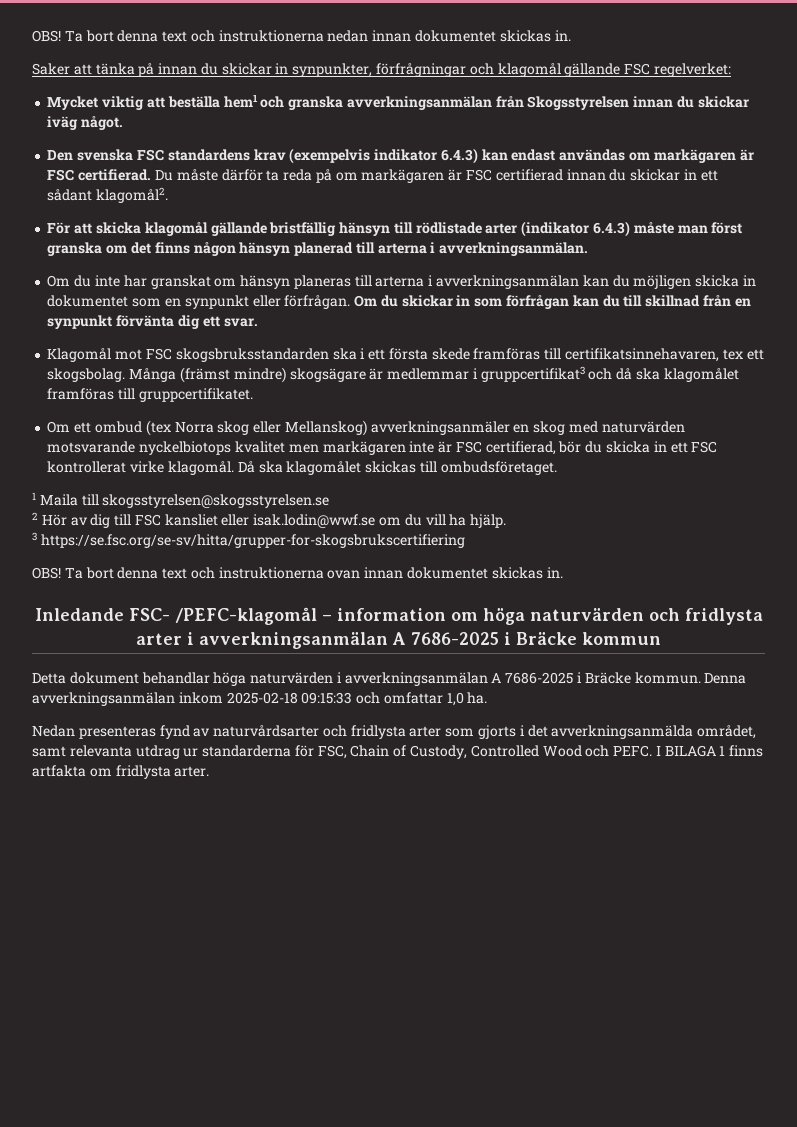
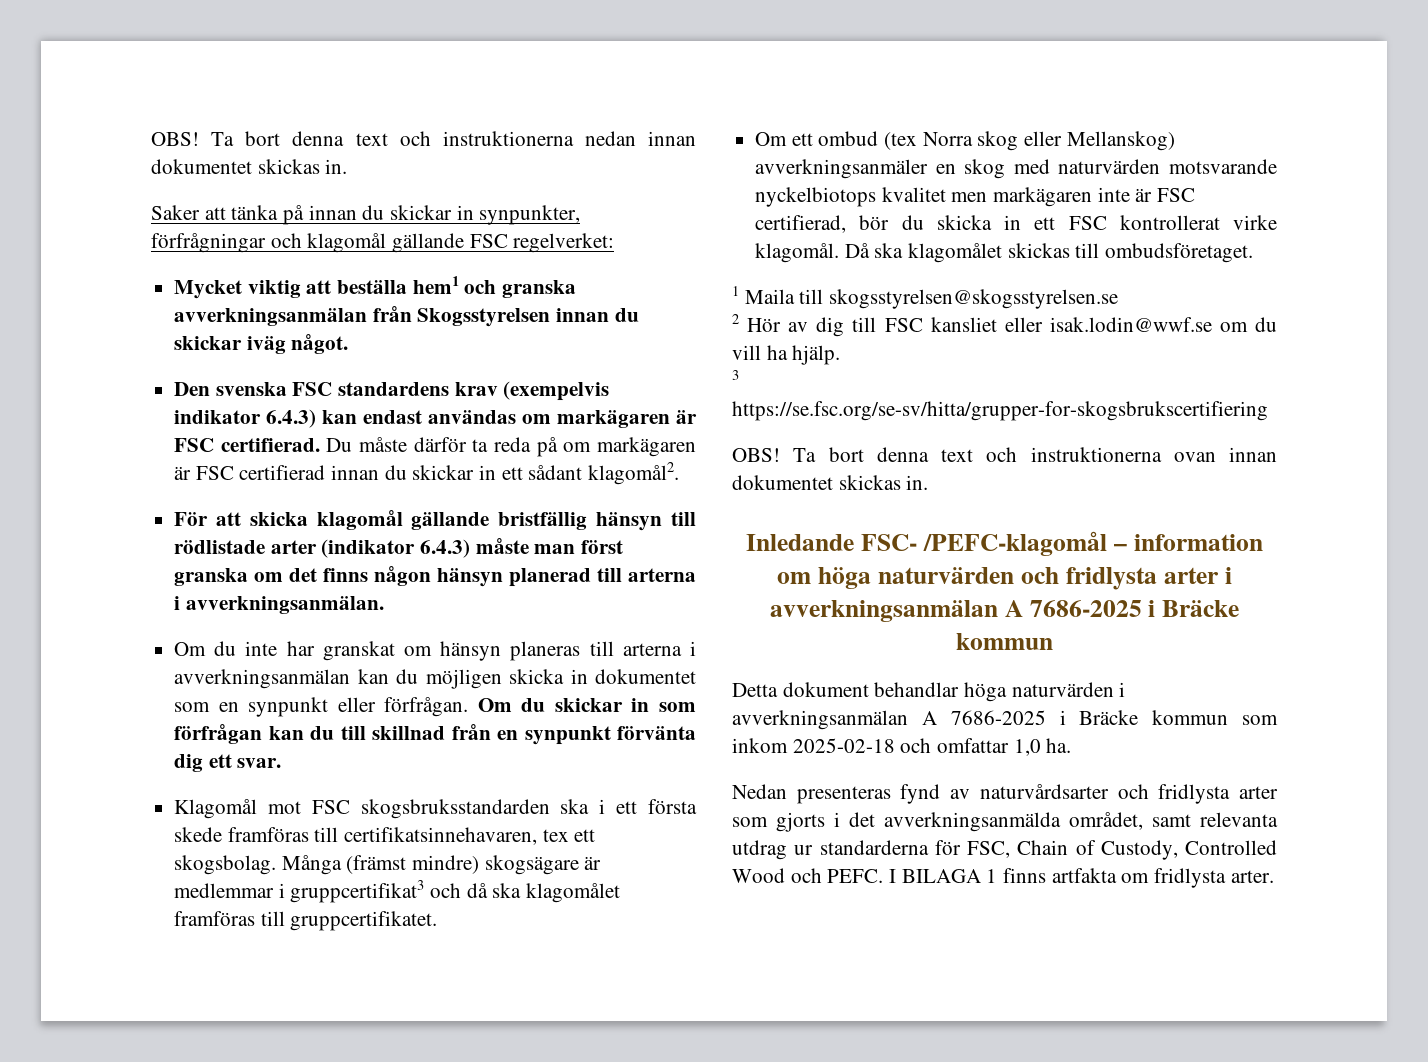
[634,672,747,684] [32,692,175,706] kommun. Denna avverkningsanmälan -> [1152,710,1278,725] kommun som
[301,692,353,704] 09:15:33 -> (895, 745) none

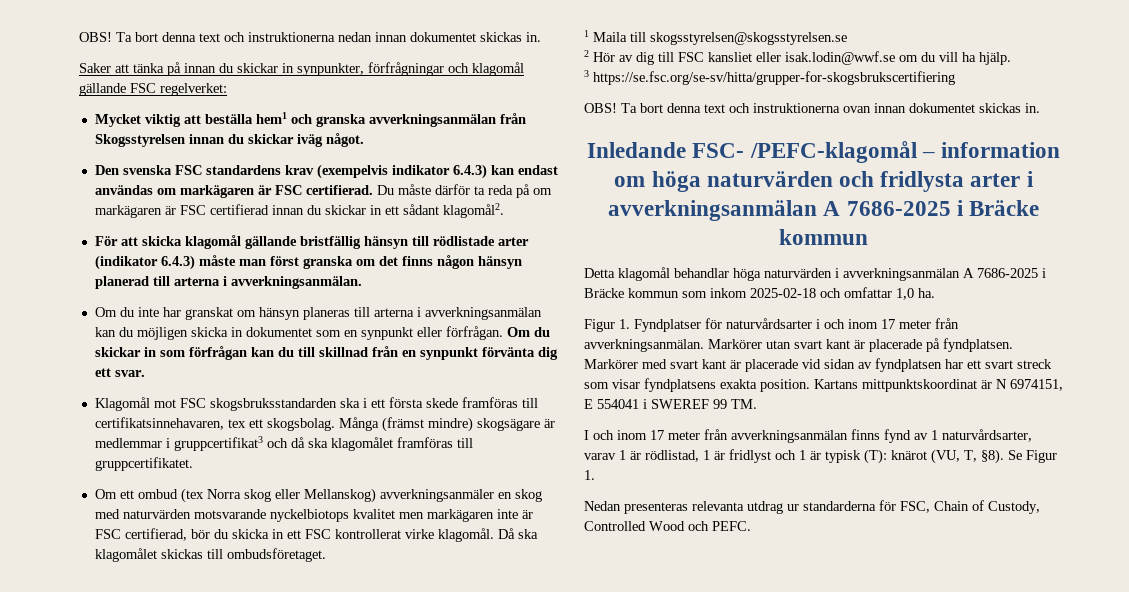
[782,682,869,697] dokument -> [618,267,670,281] klagomål
[732,784,1278,804] [732,812,1191,832] Nedan presenteras fynd av naturvårdsarter och fridlysta arter som gjorts i det avverkningsanmälda området, samt -> [584,318,959,332] [584,338,1013,352] [584,358,1052,372] [584,378,1063,392] [584,399,757,409] [584,429,1032,443] [584,449,1057,464] [584,470,595,480] [584,501,688,514] Figur 1. Fyndplatser för naturvårdsarter i och inom 17 meter från avverkningsanmälan. Markörer utan svart kant är placerade på fyndplatsen. Markörer med svart kant är placerade vid sidan av fyndplatsen har ett svart streck som visar fyndplatsens exakta position. Kartans mittpunktskoordinat är N 6974151, E 554041 i SWEREF 99 TM. // I och inom 17 meter från avverkningsanmälan finns fynd av 1 naturvårdsarter, varav 1 är rödlistad, 1 är fridlyst och 1 är typisk (T): knärot (VU, T, §8). Se Figur 1. // Nedan presenteras
[889,868,1274,888] I BILAGA 1 finns artfakta om fridlysta arter. -> (751, 526) none

